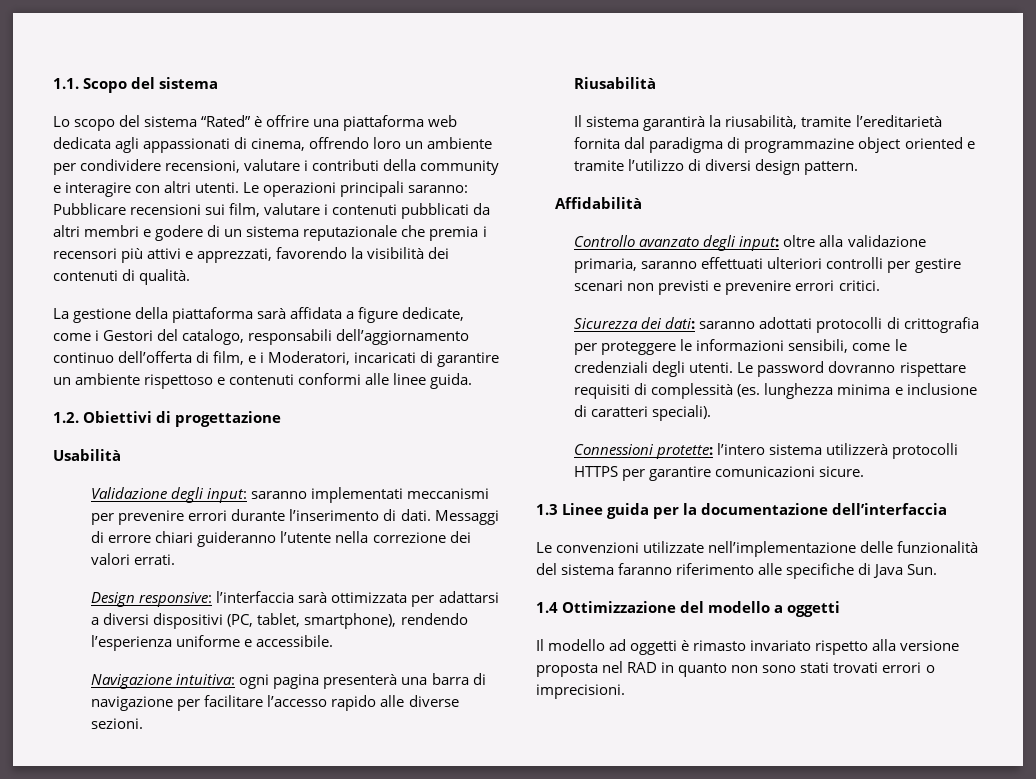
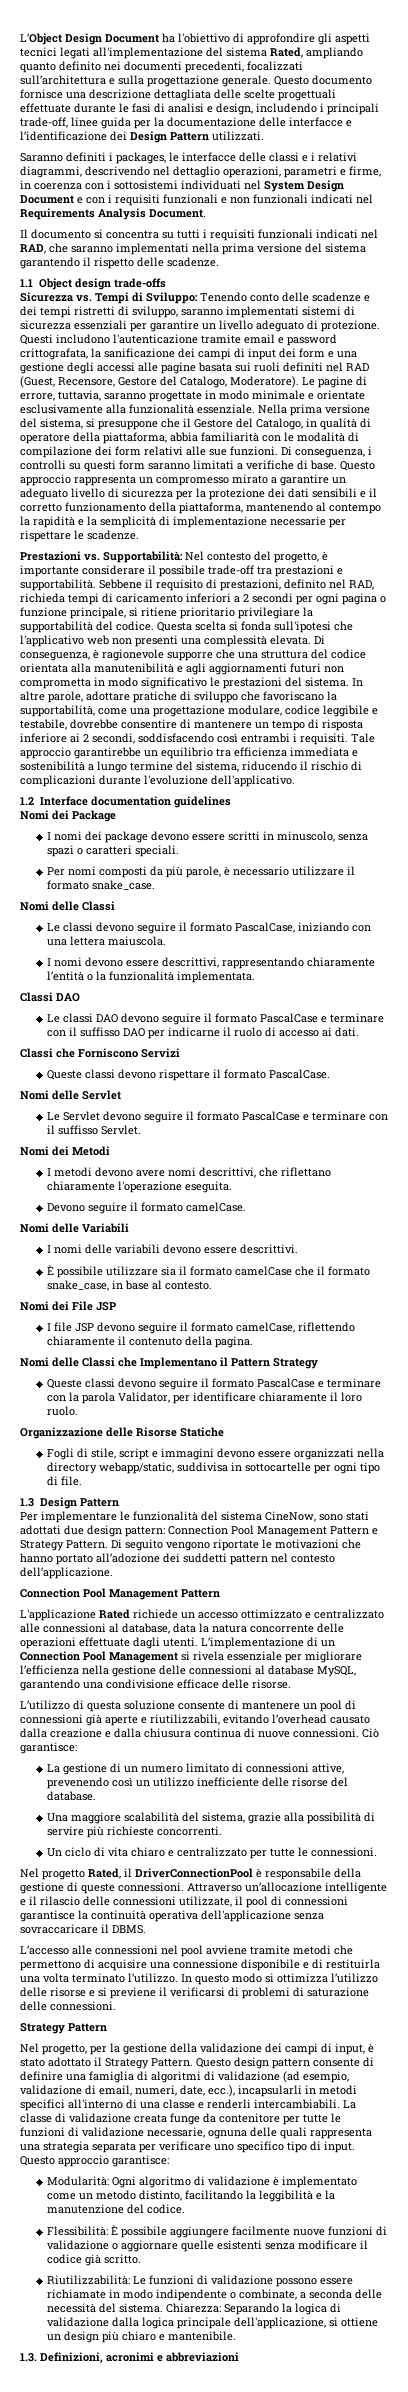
[53,77,219,93] [53,115,458,131] [53,137,493,153] [53,159,500,175] [53,181,469,197] [53,203,491,219] [53,225,487,241] [53,247,450,263] [53,269,191,285] [53,307,465,323] [53,329,470,345] [53,351,500,367] [53,373,473,389] [53,411,282,427] [53,449,121,461] [91,487,490,503] [91,509,499,525] [91,531,471,547] [91,553,176,565] [91,591,499,607] [91,613,468,629] [91,635,334,651] [91,673,486,689] [91,695,459,711] [91,718,144,729] [574,77,657,89] [574,115,942,131] [574,137,975,153] [574,159,859,175] [555,197,643,209] [574,235,926,251] [574,257,961,273] [574,280,880,295] [574,317,979,333] [574,339,907,355] [574,361,966,377] [574,383,977,399] [574,405,712,421] [574,443,959,459] [574,466,865,481] [536,503,948,519] [536,541,979,557] [536,563,938,579] [536,601,841,617] [536,639,960,655] [536,661,935,677] [536,684,625,699] 1.1. Scopo del sistema // Lo scopo del sistema “Rated” è offrire una piattaforma web dedicata agli appassionati di cinema, offrendo loro un ambiente per condividere recensioni, valutare i contributi della community e interagire con altri utenti. Le operazioni principali saranno: Pubblicare recensioni sui film, valutare i contenuti pubblicati da altri membri e godere di un sistema reputazionale che premia i recensori più attivi e apprezzati, favorendo la visibilità dei contenuti di qualità. // La gestione della piattaforma sarà affidata a figure dedicate, come i Gestori del catalogo, responsabili dell’aggiornamento continuo dell’offerta di film, e i Moderatori, incaricati di garantire un ambiente rispettoso e contenuti conformi alle linee guida. // 1.2. Obiettivi di progettazione // Usabilità // Validazione degli input: saranno implementati meccanismi per prevenire errori durante l’inserimento di dati. Messaggi di errore chiari guideranno l’utente nella correzione dei valori errati. // Design responsive: l’interfaccia sarà ottimizzata per adattarsi a diversi dispositivi (PC, tablet, smartphone), rendendo l’esperienza uniforme e accessibile. // Navigazione intuitiva: ogni pagina presenterà una barra di navigazione per facilitare l’accesso rapido alle diverse sezioni. // Riusabilità // Il sistema garantirà la riusabilità, tramite l’ereditarietà fornita dal paradigma di programmazine object oriented e tramite l’utilizzo di diversi design pattern. // Affidabilità // Controllo avanzato degli input: oltre alla validazione primaria, saranno effettuati ulteriori controlli per gestire scenari non previsti e prevenire errori critici. // Sicurezza dei dati: saranno adottati protocolli di crittografia per proteggere le informazioni sensibili, come le credenziali degli utenti. Le password dovranno rispettare requisiti di complessità (es. lunghezza minima e inclusione di caratteri speciali). // Connessioni protette: l’intero sistema utilizzerà protocolli HTTPS per garantire comunicazioni sicure. // 1.3 Linee guida per la documentazione dell’interfaccia // Le convenzioni utilizzate nell’implementazione delle funzionalità del sistema faranno riferimento alle specifiche di Java Sun. // 1.4 Ottimizzazione del modello a oggetti // Il modello ad oggetti è rimasto invariato rispetto alla versione proposta nel RAD in quanto non sono stati trovati errori o imprecisioni. -> [20,33,370,45] [20,47,363,59] [20,61,303,73] [20,75,372,87] [20,89,336,101] [20,103,379,115] [20,117,352,129] [20,131,264,143] [20,152,357,164] [20,166,381,178] [20,180,344,192] [20,194,373,206] [20,208,206,220] [20,229,378,241] [20,243,366,255] [20,257,219,269] [20,278,166,290] [20,292,370,304] [20,306,355,318] [20,320,380,332] [20,334,337,346] [20,348,357,360] [20,362,369,374] [20,376,367,388] [20,390,365,402] [20,404,370,416] [20,418,371,430] [20,432,359,444] [20,446,372,458] [20,460,375,472] [20,474,346,486] [20,488,377,500] [20,502,381,514] [20,516,346,528] [20,530,139,542] [20,551,328,563] [20,565,343,577] [20,579,374,591] [20,593,386,605] [20,607,313,619] [20,621,353,633] [20,635,325,647] [20,649,366,661] [20,663,344,675] [20,677,363,689] [20,691,337,703] [20,705,378,717] [20,719,363,731] [20,733,375,745] [20,747,358,759] [20,761,362,773] [20,775,295,787] [20,796,231,808] [20,810,116,822] [46,831,368,843] [46,845,179,857] [46,866,355,878] [46,880,155,890] [20,901,115,911] [46,922,371,934] [46,936,166,946] [46,957,375,969] [46,971,255,983] [20,992,80,1002] [46,1013,384,1025] [46,1027,359,1039] [20,1048,180,1058] [46,1069,330,1081] [20,1090,121,1100] [46,1111,388,1123] [46,1125,141,1135] [20,1146,110,1156] [46,1167,331,1178] [46,1181,232,1193] [46,1202,246,1214] [20,1223,129,1233] [46,1244,298,1254] [46,1265,370,1278] [46,1280,212,1291] [20,1301,116,1311] [46,1322,355,1334] [46,1336,253,1348] [20,1357,318,1369] [46,1378,381,1390] [46,1392,362,1404] [46,1406,78,1416] [20,1427,224,1439] [46,1448,384,1460] [46,1462,380,1474] [46,1476,82,1486] [20,1497,119,1509] [20,1511,369,1523] [20,1525,378,1537] [20,1539,361,1551] [20,1553,335,1565] [20,1567,113,1579] [20,1588,220,1600] [20,1609,384,1621] [20,1623,344,1634] [20,1637,335,1649] [20,1651,362,1663] [20,1665,356,1677] [20,1679,291,1691] [20,1700,356,1712] [20,1714,370,1726] [20,1728,379,1738] [20,1742,77,1754] [46,1763,344,1775] [46,1777,348,1789] [46,1791,96,1801] [46,1812,375,1824] [46,1826,222,1838] [46,1847,377,1859] [20,1868,361,1880] [20,1882,387,1894] [20,1896,348,1908] [20,1910,324,1922] [20,1924,146,1934] [20,1945,353,1957] [20,1959,380,1971] [20,1973,378,1985] [20,1987,369,1999] [20,2001,116,2011] [20,2023,107,2034] [20,2043,374,2055] [20,2057,374,2069] [20,2071,349,2083] [20,2085,357,2097] [20,2099,356,2111] [20,2113,341,2125] [20,2127,372,2139] [20,2141,355,2153] [20,2155,169,2167] [46,2176,357,2188] [46,2190,335,2202] [46,2204,185,2214] [46,2225,387,2238] [46,2240,368,2252] [46,2254,141,2266] [46,2275,353,2287] [46,2289,382,2301] [46,2303,341,2315] [46,2317,378,2329] [46,2331,236,2343] [20,2352,239,2363] L’Object Design Document ha l'obiettivo di approfondire gli aspetti tecnici legati all'implementazione del sistema Rated, ampliando quanto definito nei documenti precedenti, focalizzati sull’architettura e sulla progettazione generale. Questo documento fornisce una descrizione dettagliata delle scelte progettuali effettuate durante le fasi di analisi e design, includendo i principali trade-off, linee guida per la documentazione delle interfacce e l’identificazione dei Design Pattern utilizzati. // Saranno definiti i packages, le interfacce delle classi e i relativi diagrammi, descrivendo nel dettaglio operazioni, parametri e firme, in coerenza con i sottosistemi individuati nel System Design Document e con i requisiti funzionali e non funzionali indicati nel Requirements Analysis Document. // Il documento si concentra su tutti i requisiti funzionali indicati nel RAD, che saranno implementati nella prima versione del sistema garantendo il rispetto delle scadenze. // 1.1 Object design trade-offs // Sicurezza vs. Tempi di Sviluppo: Tenendo conto delle scadenze e dei tempi ristretti di sviluppo, saranno implementati sistemi di sicurezza essenziali per garantire un livello adeguato di protezione. Questi includono l'autenticazione tramite email e password crittografata, la sanificazione dei campi di input dei form e una gestione degli accessi alle pagine basata sui ruoli definiti nel RAD (Guest, Recensore, Gestore del Catalogo, Moderatore). Le pagine di errore, tuttavia, saranno progettate in modo minimale e orientate esclusivamente alla funzionalità essenziale. Nella prima versione del sistema, si presuppone che il Gestore del Catalogo, in qualità di operatore della piattaforma, abbia familiarità con le modalità di compilazione dei form relativi alle sue funzioni. Di conseguenza, i controlli su questi form saranno limitati a verifiche di base. Questo approccio rappresenta un compromesso mirato a garantire un adeguato livello di sicurezza per la protezione dei dati sensibili e il corretto funzionamento della piattaforma, mantenendo al contempo la rapidità e la semplicità di implementazione necessarie per rispettare le scadenze. // Prestazioni vs. Supportabilità: Nel contesto del progetto, è importante considerare il possibile trade-off tra prestazioni e supportabilità. Sebbene il requisito di prestazioni, definito nel RAD, richieda tempi di caricamento inferiori a 2 secondi per ogni pagina o funzione principale, si ritiene prioritario privilegiare la supportabilità del codice. Questa scelta si fonda sull'ipotesi che l'applicativo web non presenti una complessità elevata. Di conseguenza, è ragionevole supporre che una struttura del codice orientata alla manutenibilità e agli aggiornamenti futuri non comprometta in modo significativo le prestazioni del sistema. In altre parole, adottare pratiche di sviluppo che favoriscano la supportabilità, come una progettazione modulare, codice leggibile e testabile, dovrebbe consentire di mantenere un tempo di risposta inferiore ai 2 secondi, soddisfacendo così entrambi i requisiti. Tale approccio garantirebbe un equilibrio tra efficienza immediata e sostenibilità a lungo termine del sistema, riducendo il rischio di complicazioni durante l'evoluzione dell'applicativo. // 1.2 Interface documentation guidelines // Nomi dei Package // I nomi dei package devono essere scritti in minuscolo, senza spazi o caratteri speciali. // Per nomi composti da più parole, è necessario utilizzare il formato snake_case. // Nomi delle Classi // Le classi devono seguire il formato PascalCase, iniziando con una lettera maiuscola. // I nomi devono essere descrittivi, rappresentando chiaramente l’entità o la funzionalità implementata. // Classi DAO // Le classi DAO devono seguire il formato PascalCase e terminare con il suffisso DAO per indicarne il ruolo di accesso ai dati. // Classi che Forniscono Servizi // Queste classi devono rispettare il formato PascalCase. // Nomi delle Servlet // Le Servlet devono seguire il formato PascalCase e terminare con il suffisso Servlet. // Nomi dei Metodi // I metodi devono avere nomi descrittivi, che riflettano chiaramente l'operazione eseguita. // Devono seguire il formato camelCase. // Nomi delle Variabili // I nomi delle variabili devono essere descrittivi. // È possibile utilizzare sia il formato camelCase che il formato snake_case, in base al contesto. // Nomi dei File JSP // I file JSP devono seguire il formato camelCase, riflettendo chiaramente il contenuto della pagina. // Nomi delle Classi che Implementano il Pattern Strategy // Queste classi devono seguire il formato PascalCase e terminare con la parola Validator, per identificare chiaramente il loro ruolo. // Organizzazione delle Risorse Statiche // Fogli di stile, script e immagini devono essere organizzati nella directory webapp/static, suddivisa in sottocartelle per ogni tipo di file. // 1.3 Design Pattern // Per implementare le funzionalità del sistema CineNow, sono stati adottati due design pattern: Connection Pool Management Pattern e Strategy Pattern. Di seguito vengono riportate le motivazioni che hanno portato all’adozione dei suddetti pattern nel contesto dell’applicazione. // Connection Pool Management Pattern // L'applicazione Rated richiede un accesso ottimizzato e centralizzato alle connessioni al database, data la natura concorrente delle operazioni effettuate dagli utenti. L’implementazione di un Connection Pool Management si rivela essenziale per migliorare l’efficienza nella gestione delle connessioni al database MySQL, garantendo una condivisione efficace delle risorse. // L’utilizzo di questa soluzione consente di mantenere un pool di connessioni già aperte e riutilizzabili, evitando l’overhead causato dalla creazione e dalla chiusura continua di nuove connessioni. Ciò garantisce: // La gestione di un numero limitato di connessioni attive, prevenendo così un utilizzo inefficiente delle risorse del database. // Una maggiore scalabilità del sistema, grazie alla possibilità di servire più richieste concorrenti. // Un ciclo di vita chiaro e centralizzato per tutte le connessioni. // Nel progetto Rated, il DriverConnectionPool è responsabile della gestione di queste connessioni. Attraverso un’allocazione intelligente e il rilascio delle connessioni utilizzate, il pool di connessioni garantisce la continuità operativa dell'applicazione senza sovraccaricare il DBMS. // L’accesso alle connessioni nel pool avviene tramite metodi che permettono di acquisire una connessione disponibile e di restituirla una volta terminato l’utilizzo. In questo modo si ottimizza l’utilizzo delle risorse e si previene il verificarsi di problemi di saturazione delle connessioni. // Strategy Pattern // Nel progetto, per la gestione della validazione dei campi di input, è stato adottato il Strategy Pattern. Questo design pattern consente di definire una famiglia di algoritmi di validazione (ad esempio, validazione di email, numeri, date, ecc.), incapsularli in metodi specifici all'interno di una classe e renderli intercambiabili. La classe di validazione creata funge da contenitore per tutte le funzioni di validazione necessarie, ognuna delle quali rappresenta una strategia separata per verificare uno specifico tipo di input. Questo approccio garantisce: // Modularità: Ogni algoritmo di validazione è implementato come un metodo distinto, facilitando la leggibilità e la manutenzione del codice. // Flessibilità: È possibile aggiungere facilmente nuove funzioni di validazione o aggiornare quelle esistenti senza modificare il codice già scritto. // Riutilizzabilità: Le funzioni di validazione possono essere richiamate in modo indipendente o combinate, a seconda delle necessità del sistema. Chiarezza: Separando la logica di validazione dalla logica principale dell'applicazione, si ottiene un design più chiaro e mantenibile. // 1.3. Definizioni, acronimi e abbreviazioni

